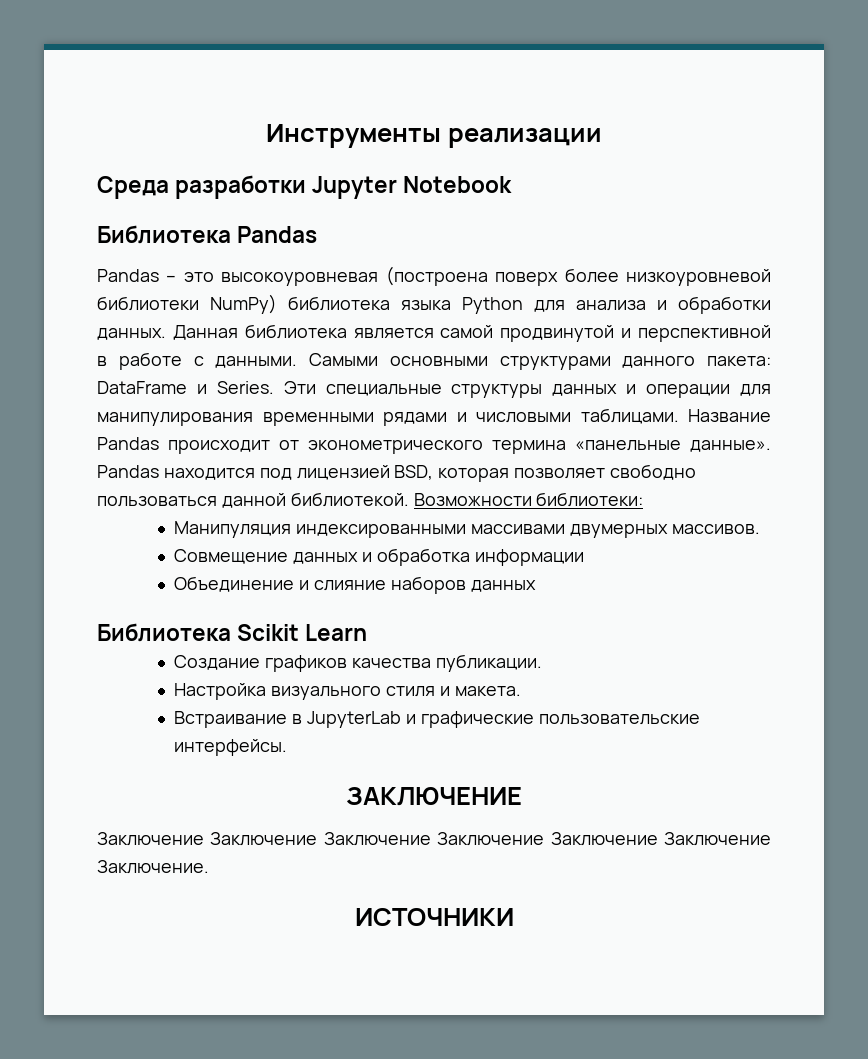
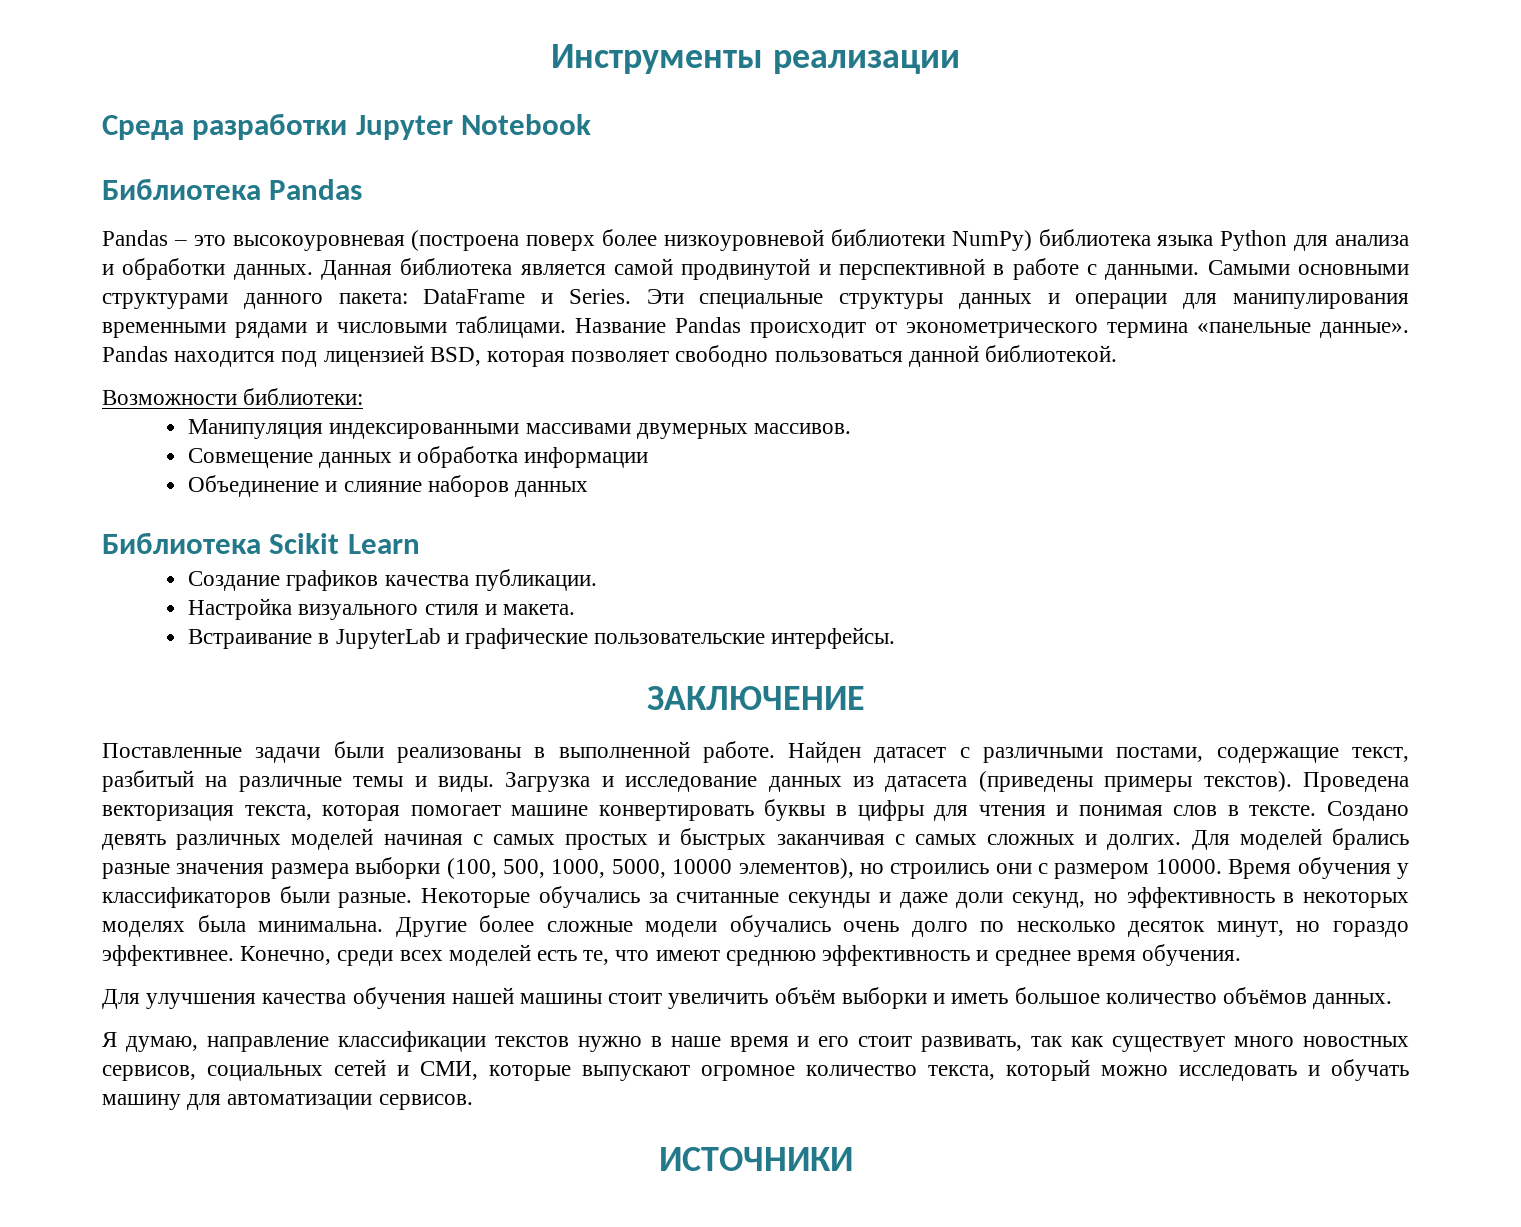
(409, 499) none -> (1118, 353) //
[97,832,772,846] [97,860,209,874] Заключение Заключение Заключение Заключение Заключение Заключение Заключение. -> [102,741,1409,763] [102,770,1409,792] [102,799,1409,821] [102,828,1409,850] [102,857,1409,879] [102,886,1410,908] [102,915,1409,937] [102,944,1241,966] [102,987,1393,1009] [102,1031,1409,1052] [102,1059,1409,1081] [102,1094,473,1110] Поставленные задачи были реализованы в выполненной работе. Найден датасет с различными постами, содержащие текст, разбитый на различные темы и виды. Загрузка и исследование данных из датасета (приведены примеры текстов). Проведена векторизация текста, которая помогает машине конвертировать буквы в цифры для чтения и понимая слов в тексте. Создано девять различных моделей начиная с самых простых и быстрых заканчивая с самых сложных и долгих. Для моделей брались разные значения размера выборки (100, 500, 1000, 5000, 10000 элементов), но строились они с размером 10000. Время обучения у классификаторов были разные. Некоторые обучались за считанные секунды и даже доли секунд, но эффективность в некоторых моделях была минимальна. Другие более сложные модели обучались очень долго по несколько десяток минут, но гораздо эффективнее. Конечно, среди всех моделей есть те, что имеют среднюю эффективность и среднее время обучения. // Для улучшения качества обучения нашей машины стоит увеличить объём выборки и иметь большое количество объёмов данных. // Я думаю, направление классификации текстов нужно в наше время и его стоит развивать, так как существует много новостных сервисов, социальных сетей и СМИ, которые выпускают огромное количество текста, который можно исследовать и обучать машину для автоматизации сервисов.

